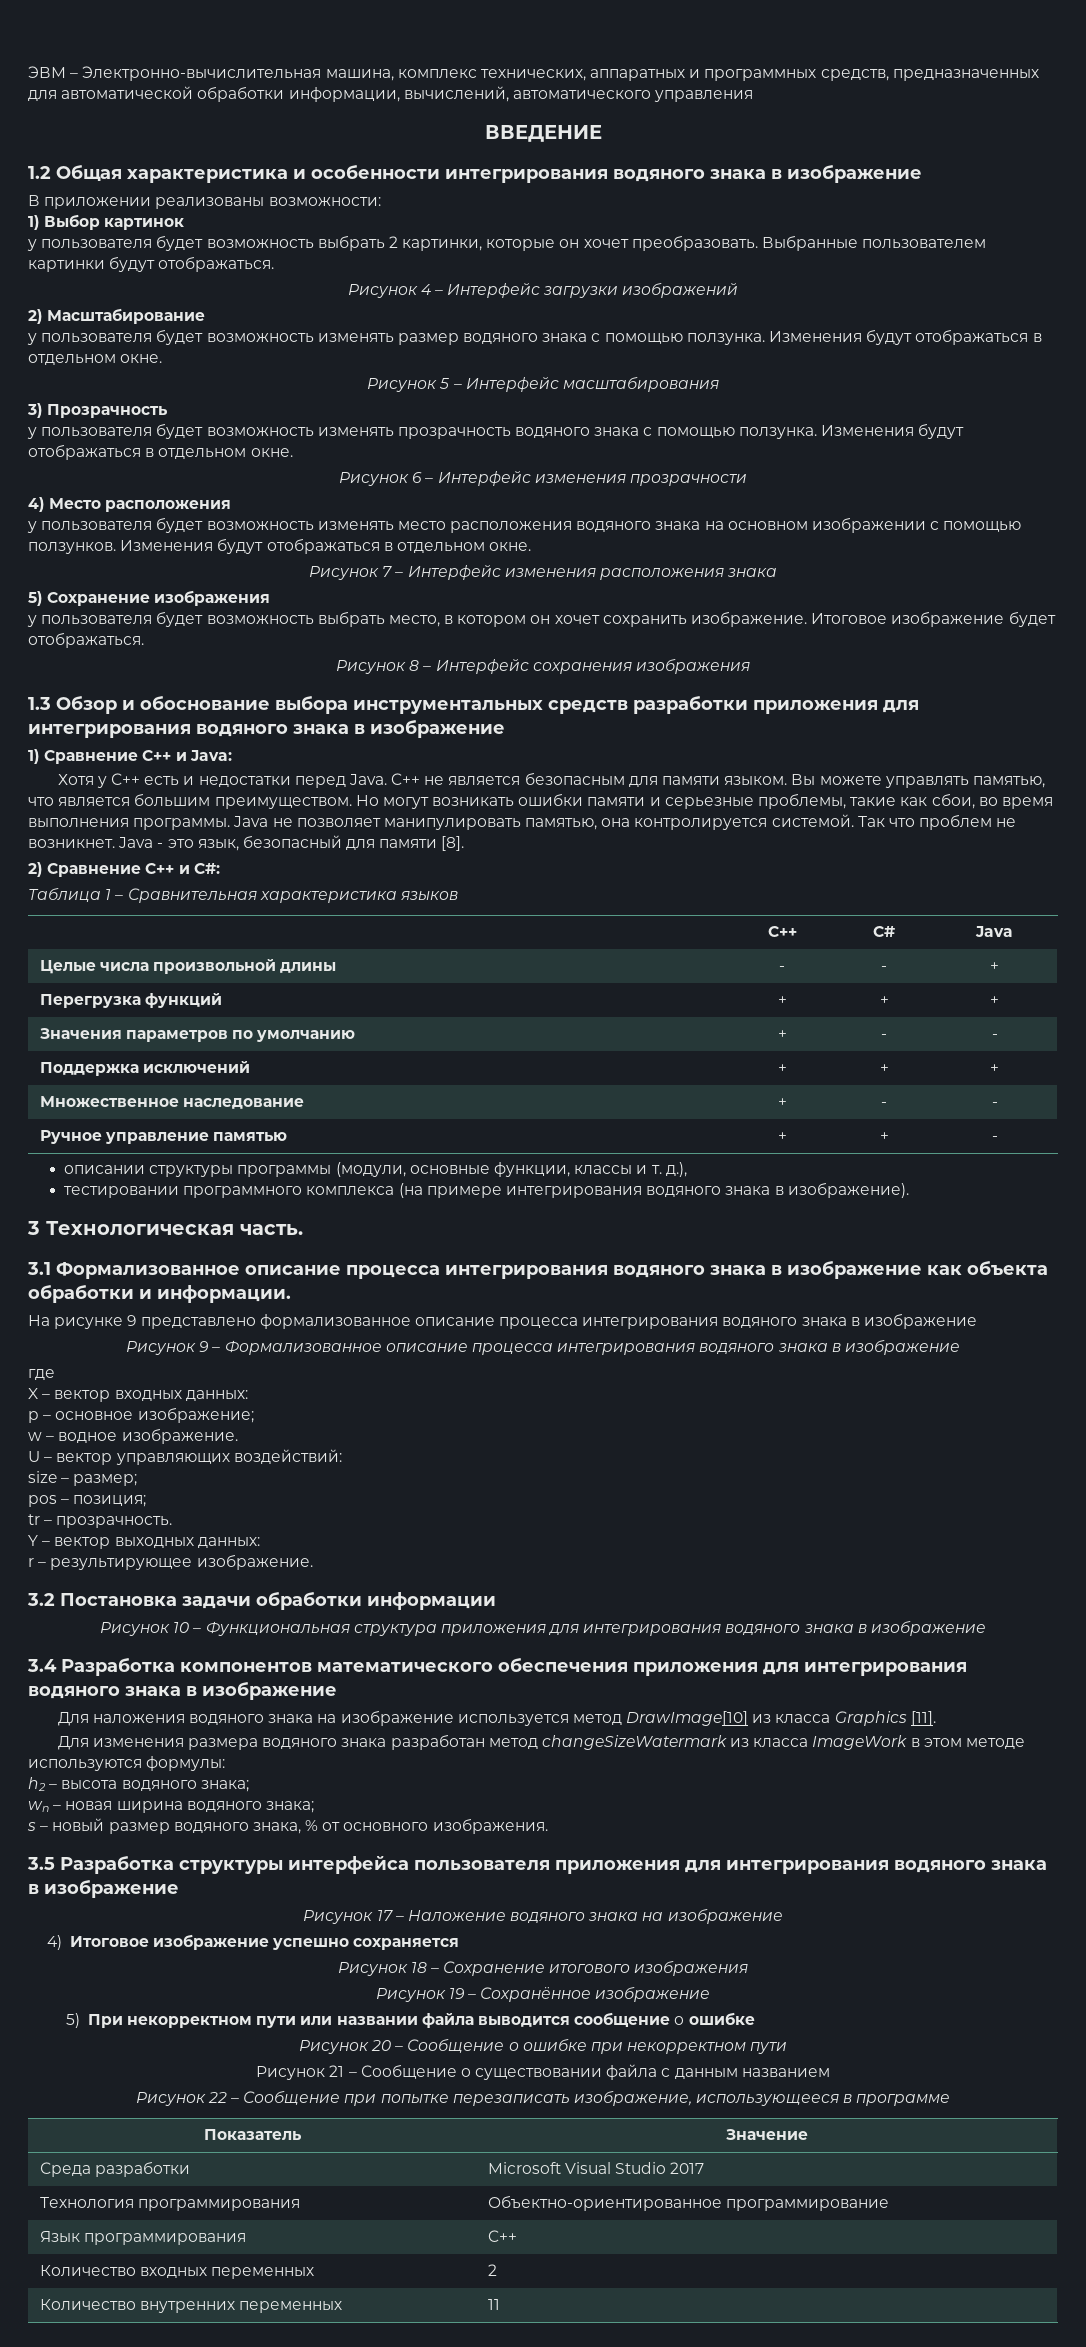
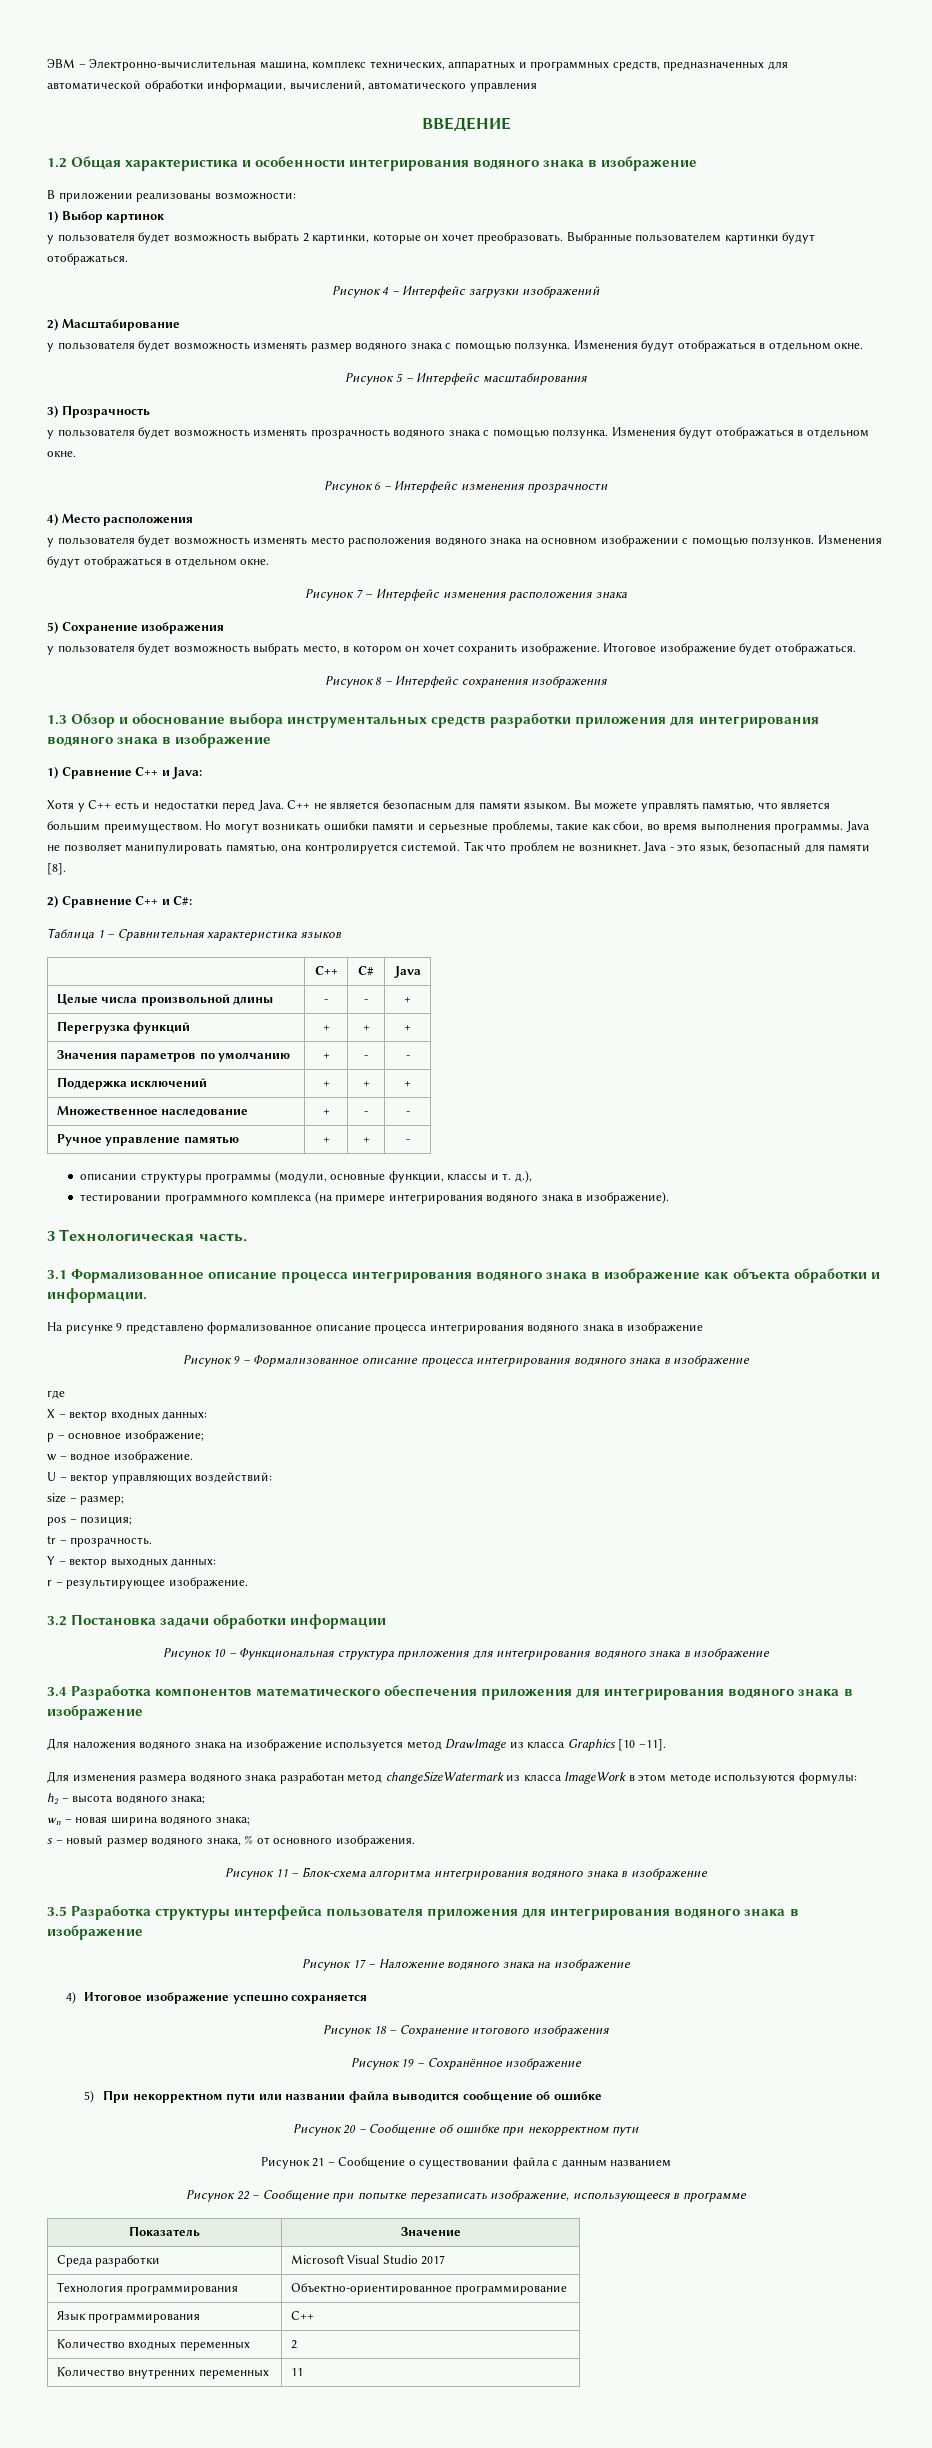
[626,1711,749,1726] DrawImage[10] -> [445,1739,507,1751] DrawImage
[910,1711,936,1726] [11]. -> [618,1739,666,1751] [10 –11].
(548, 1826) none -> [225,1867,708,1880] // Рисунок 11 – Блок-схема алгоритма интегрирования водяного знака в изображение
[674,2016,685,2025] о -> [536,2091,551,2100] об
[508,2042,519,2051] о -> [438,2124,454,2133] об

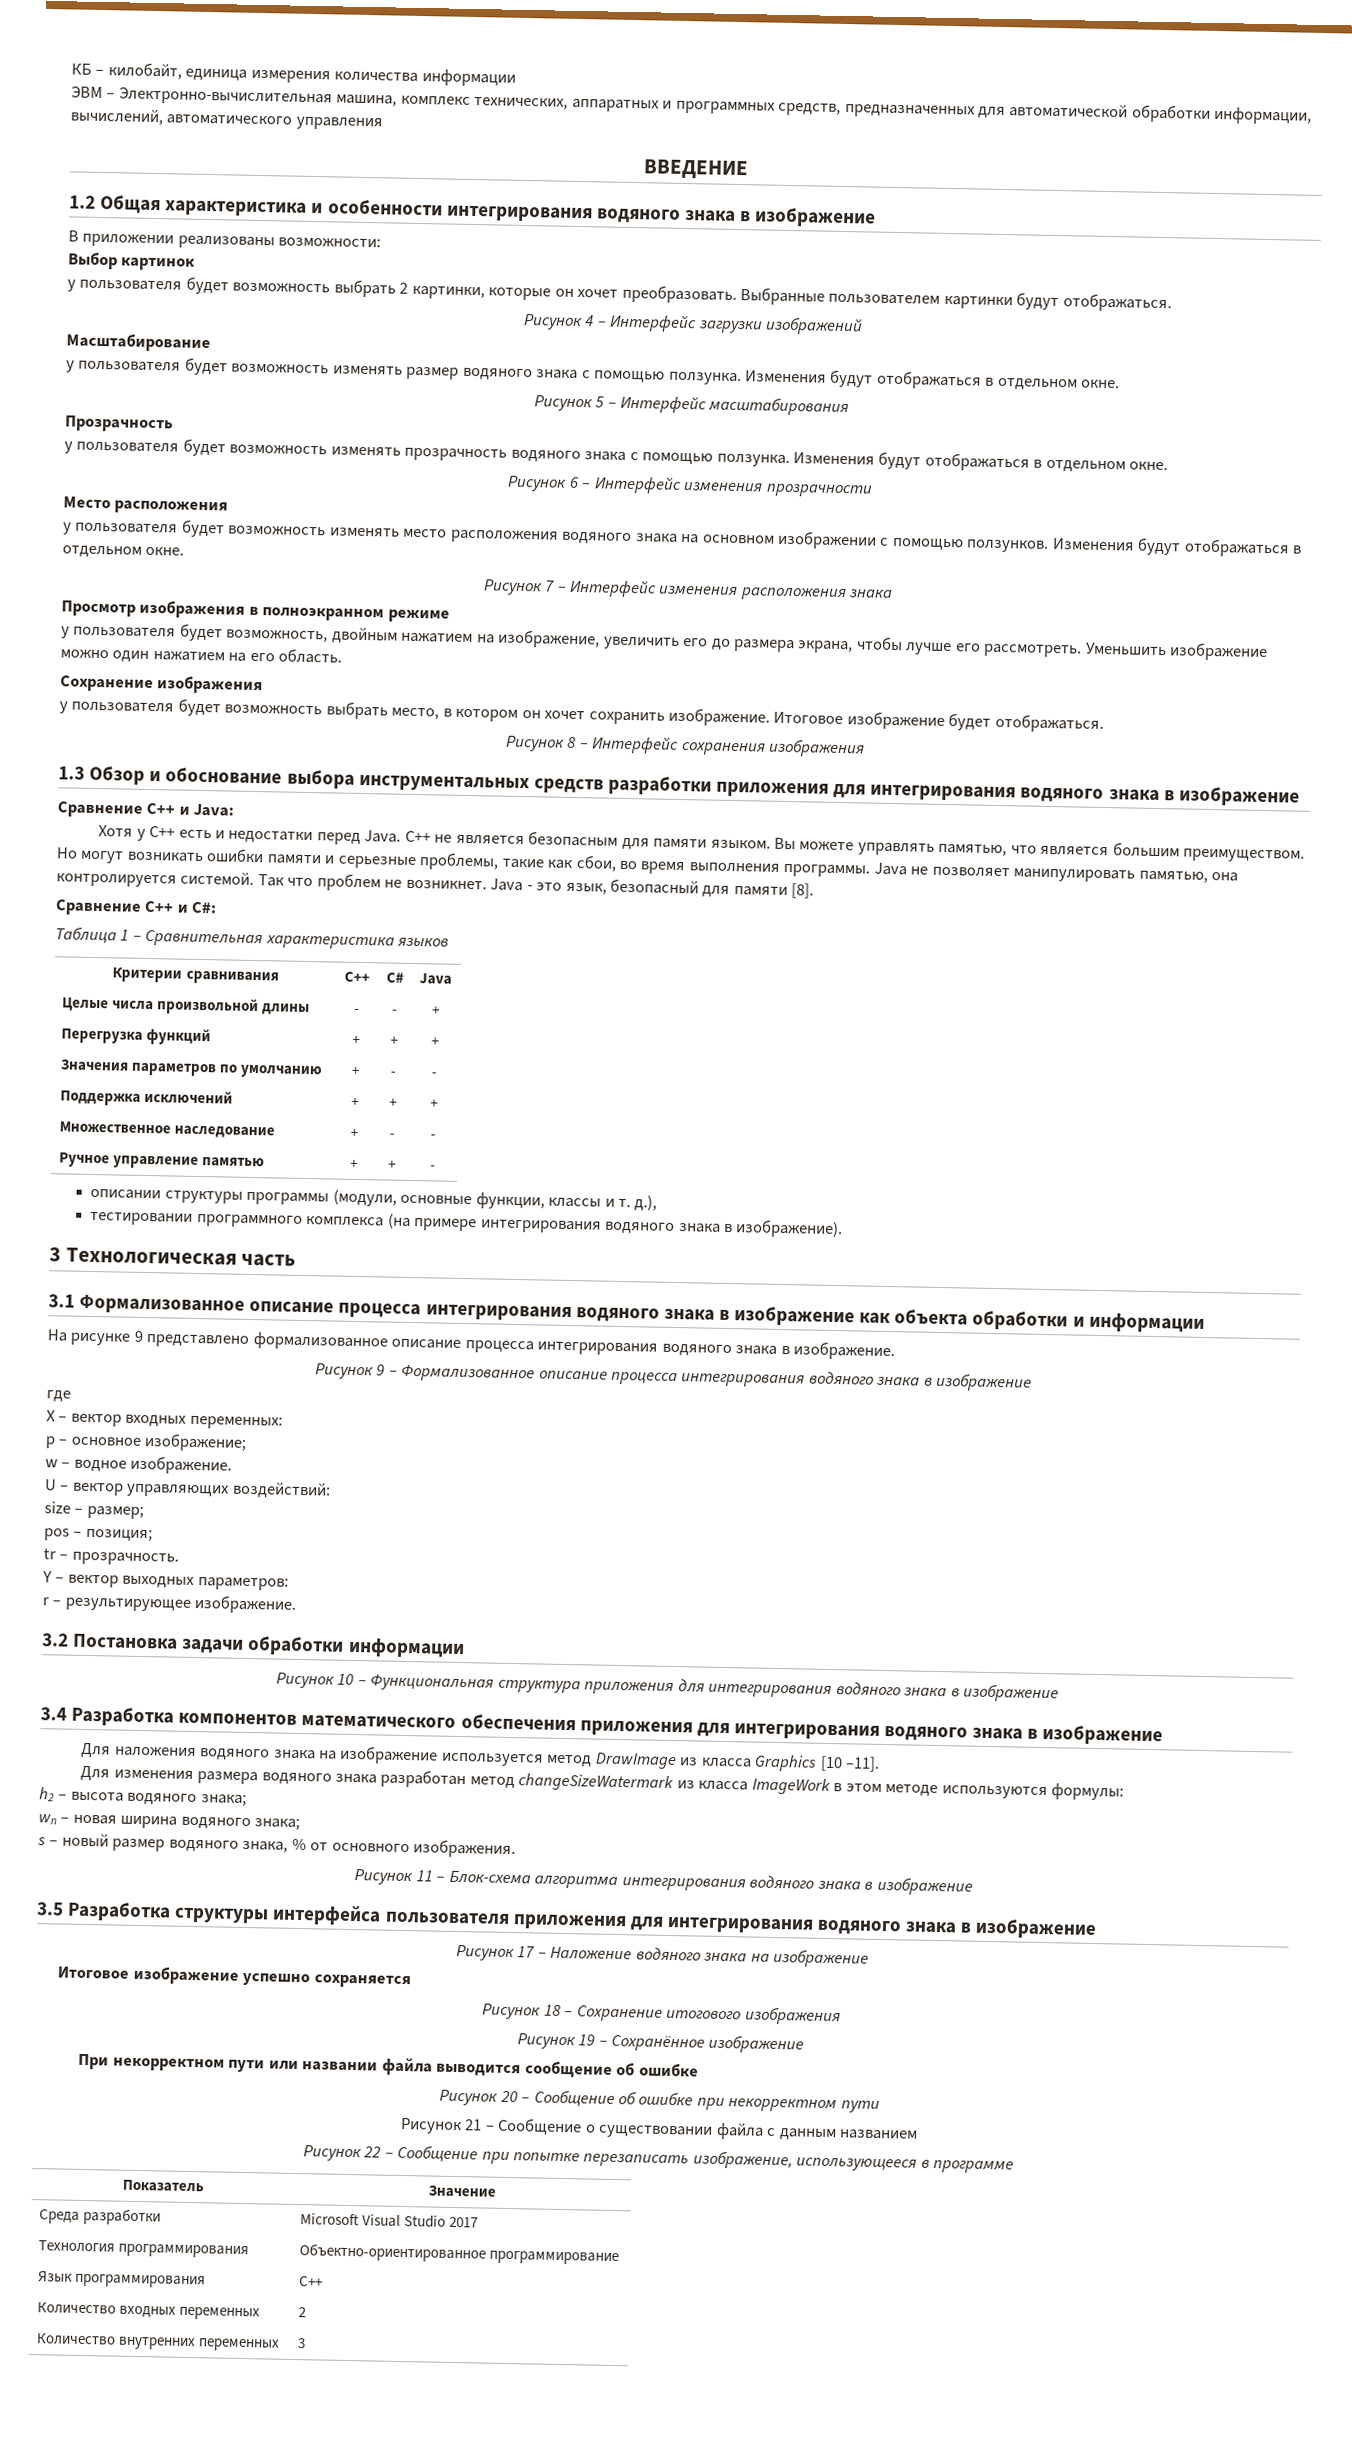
(47, 63) none -> [71,62,516,87] КБ – килобайт, единица измерения количества информации //
[47,210,58,223] 1) -> (382, 242) none
[47,318,58,331] 2) -> (864, 326) none
[47,405,58,418] 3) -> (850, 406) none
[47,513,58,526] 4) -> (873, 490) none
[47,621,58,634] 5) -> [61,599,450,623] [61,623,1269,662] [60,648,343,664] Просмотр изображения в полноэкранном режиме // у пользователя будет возможность, двойным нажатием на изображение, увеличить его до размера экрана, чтобы лучше его рассмотреть. Уменьшить изображение можно один нажатием на его область. //
[47,766,58,779] 1) -> (1300, 796) none
[47,895,58,908] 2) -> (815, 891) none
(342, 935) none -> [112,967,279,985] Критерии сравнивания
[198,1233,247,1242] часть. -> [241,1253,297,1267] часть
[47,1288,147,1303] информации. -> [1088,1312,1205,1333] информации
[626,1322,703,1334] изображение -> [793,1341,896,1361] изображение.
[162,1411,208,1420] данных: -> [189,1415,283,1430] переменных:
[171,1558,217,1567] данных: -> [197,1577,289,1591] параметров:
[65,1991,76,2004] 4) -> (870, 1958) none
[84,2090,95,2103] 5) -> (805, 2044) none
[290,2368,303,2376] 11 -> [296,2338,306,2349] 3

